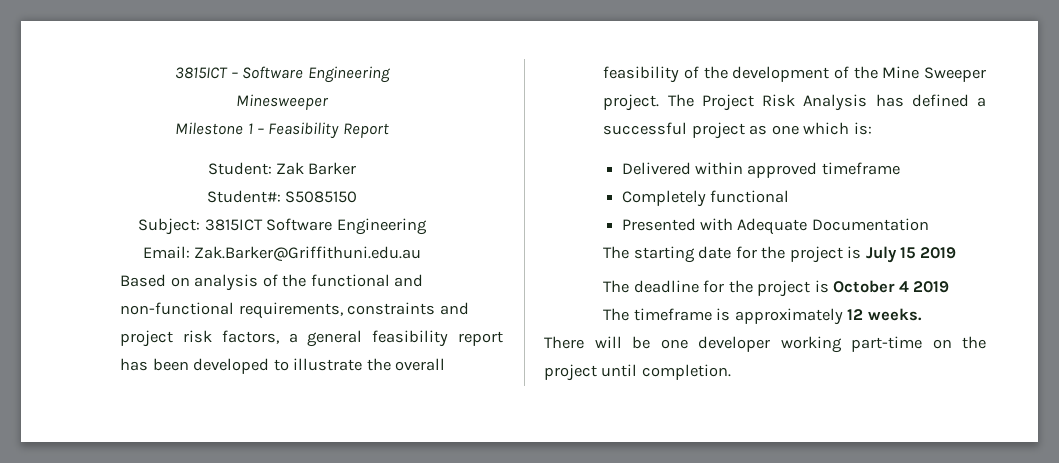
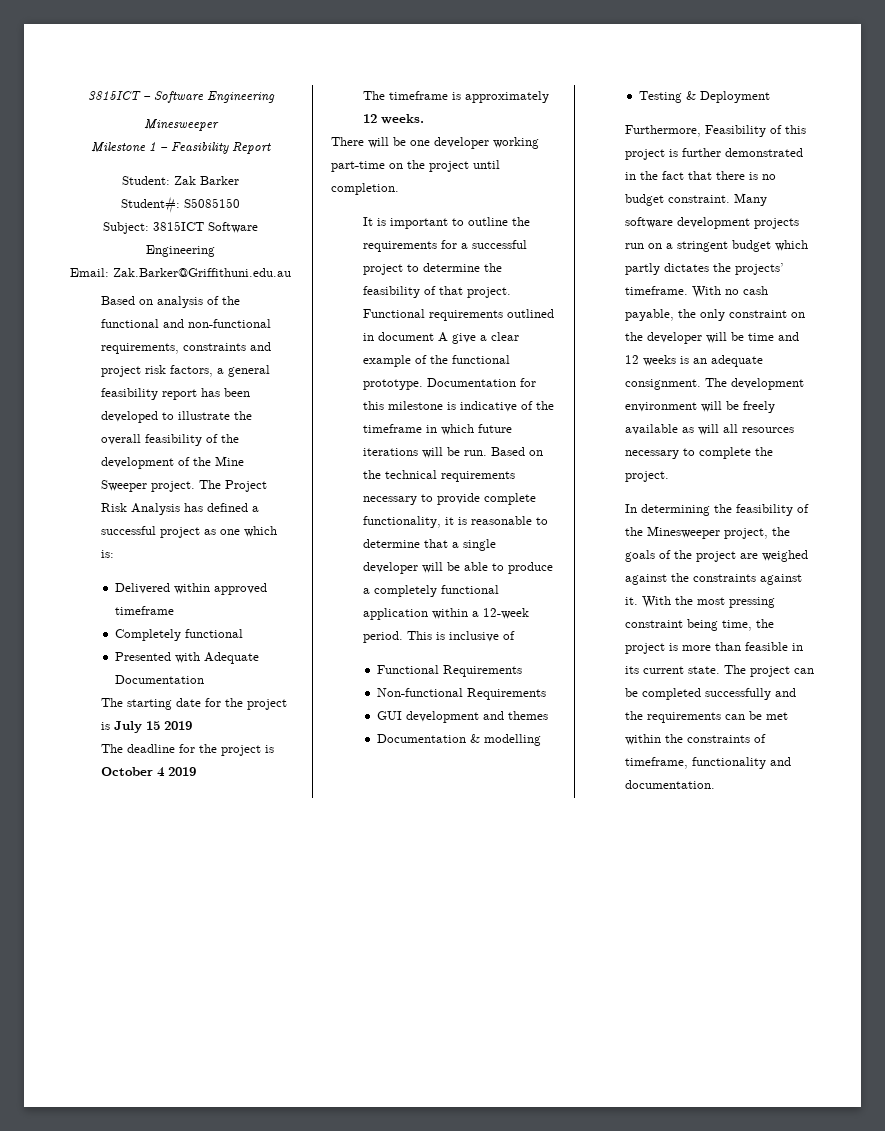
(731, 372) none -> [362,217,530,229] [362,240,527,252] [362,263,502,275] [362,286,511,298] [362,309,554,321] [362,332,519,344] [362,355,510,367] [362,378,536,390] [362,401,554,412] [362,424,512,435] [362,447,543,458] [362,470,515,482] [362,493,536,505] [362,516,548,528] [362,539,496,551] [362,562,553,574] [362,585,499,597] [362,608,529,620] [362,631,515,643] [376,665,522,677] [376,688,546,700] [376,711,548,723] [376,734,541,746] [638,91,770,103] [624,125,806,137] [624,148,803,160] [624,171,776,180] [624,193,767,206] [624,217,799,229] [624,240,808,252] [624,263,784,275] [624,286,768,298] [624,309,805,321] [624,332,799,344] [624,355,763,367] [624,378,804,390] [624,401,775,413] [624,424,794,435] [624,447,773,459] [624,471,669,482] [624,504,809,516] [624,526,790,539] [624,550,808,562] [624,573,802,585] [624,596,775,608] [624,619,774,631] [624,642,803,654] [624,665,814,677] [624,688,796,700] [624,711,788,723] [624,734,766,745] [624,757,791,769] [624,780,715,789] // It is important to outline the requirements for a successful project to determine the feasibility of that project. Functional requirements outlined in document A give a clear example of the functional prototype. Documentation for this milestone is indicative of the timeframe in which future iterations will be run. Based on the technical requirements necessary to provide complete functionality, it is reasonable to determine that a single developer will be able to produce a completely functional application within a 12-week period. This is inclusive of // Functional Requirements // Non-functional Requirements // GUI development and themes // Documentation & modelling // Testing & Deployment // Furthermore, Feasibility of this project is further demonstrated in the fact that there is no budget constraint. Many software development projects run on a stringent budget which partly dictates the projects’ timeframe. With no cash payable, the only constraint on the developer will be time and 12 weeks is an adequate consignment. The development environment will be freely available as will all resources necessary to complete the project. // In determining the feasibility of the Minesweeper project, the goals of the project are weighed against the constraints against it. With the most pressing constraint being time, the project is more than feasible in its current state. The project can be completed successfully and the requirements can be met within the constraints of timeframe, functionality and documentation.

